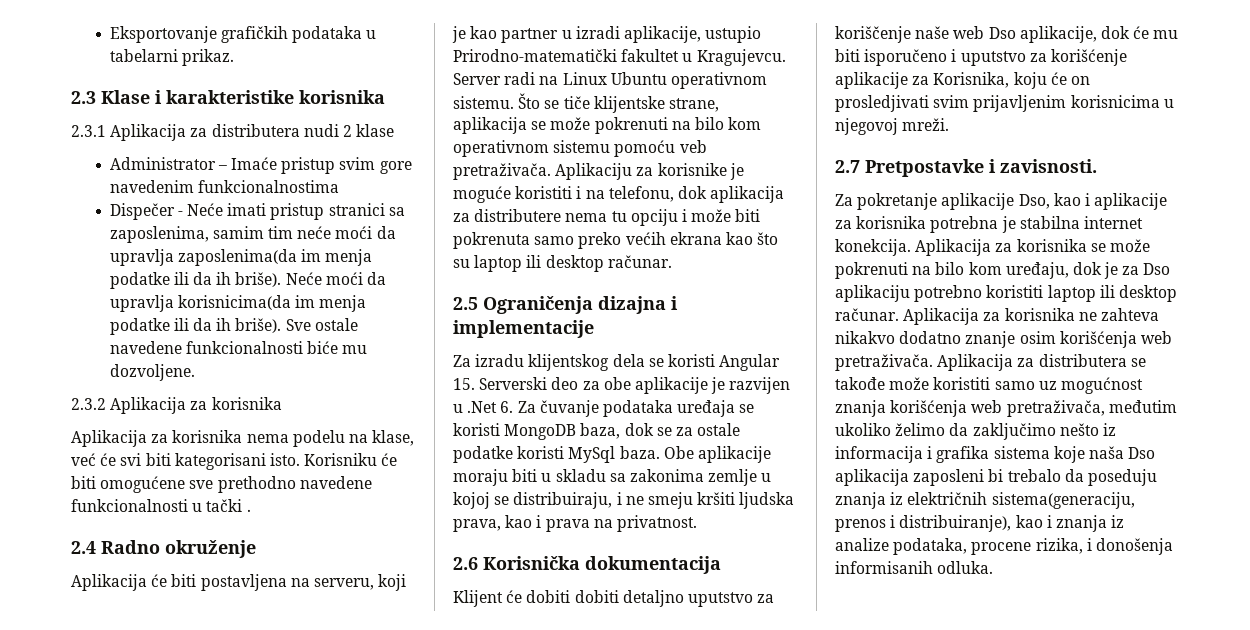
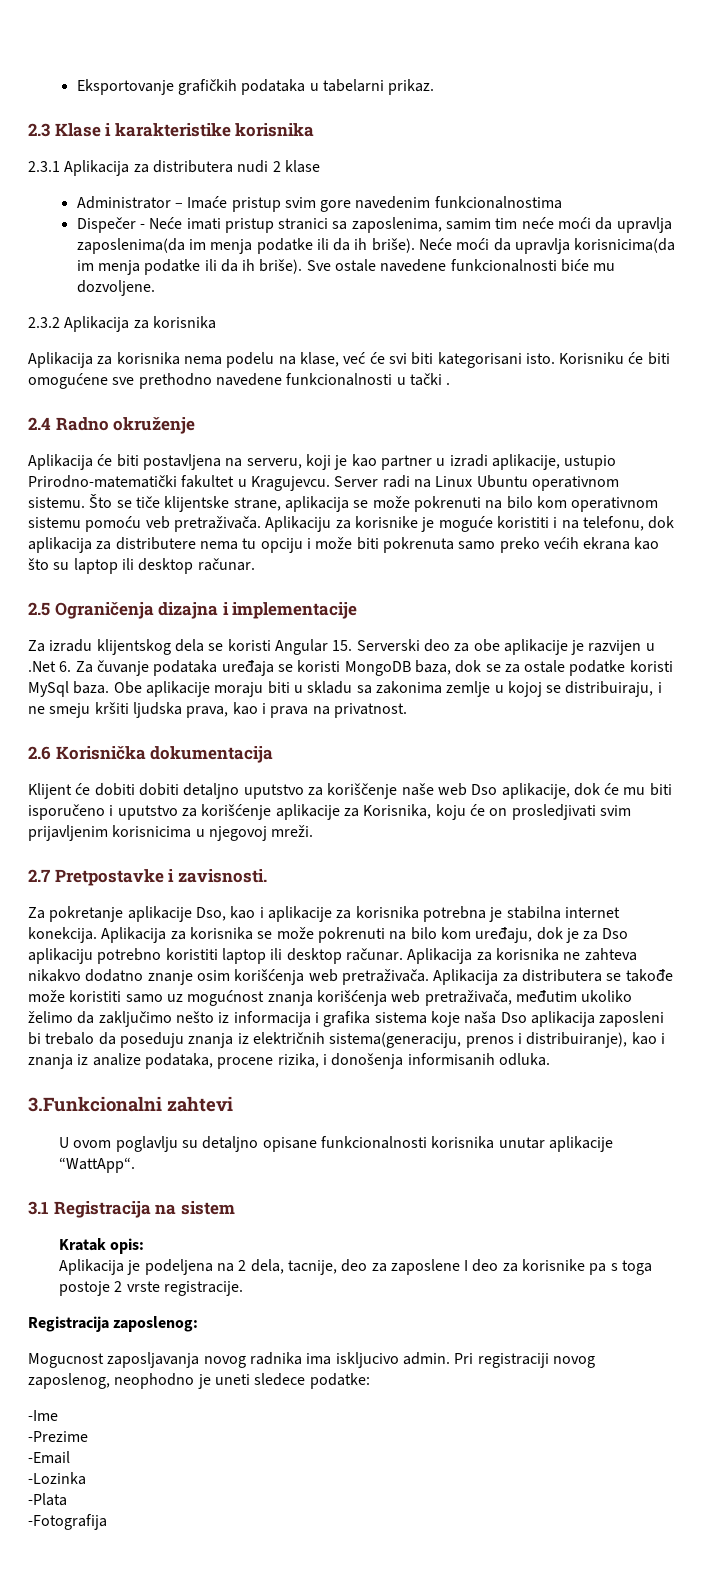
(994, 567) none -> [28,1096,233,1112] [58,1136,613,1152] [58,1157,135,1173] [28,1201,235,1218] [58,1238,145,1254] [58,1259,653,1275] [58,1281,243,1296] [28,1316,199,1332] [28,1352,595,1368] [28,1373,370,1389] [28,1410,58,1421] [28,1431,88,1442] [28,1451,70,1464] [28,1472,86,1485] [28,1493,67,1506] [28,1514,107,1530] // 3.Funkcionalni zahtevi // U ovom poglavlju su detaljno opisane funkcionalnosti korisnika unutar aplikacije “WattApp“. // 3.1 Registracija na sistem // Kratak opis: // Aplikacija je podeljena na 2 dela, tacnije, deo za zaposlene I deo za korisnike pa s toga postoje 2 vrste registracije. // Registracija zaposlenog: // Mogucnost zaposljavanja novog radnika ima iskljucivo admin. Pri registraciji novog zaposlenog, neophodno je uneti sledece podatke: // -Ime // -Prezime // -Email // -Lozinka // -Plata // -Fotografija

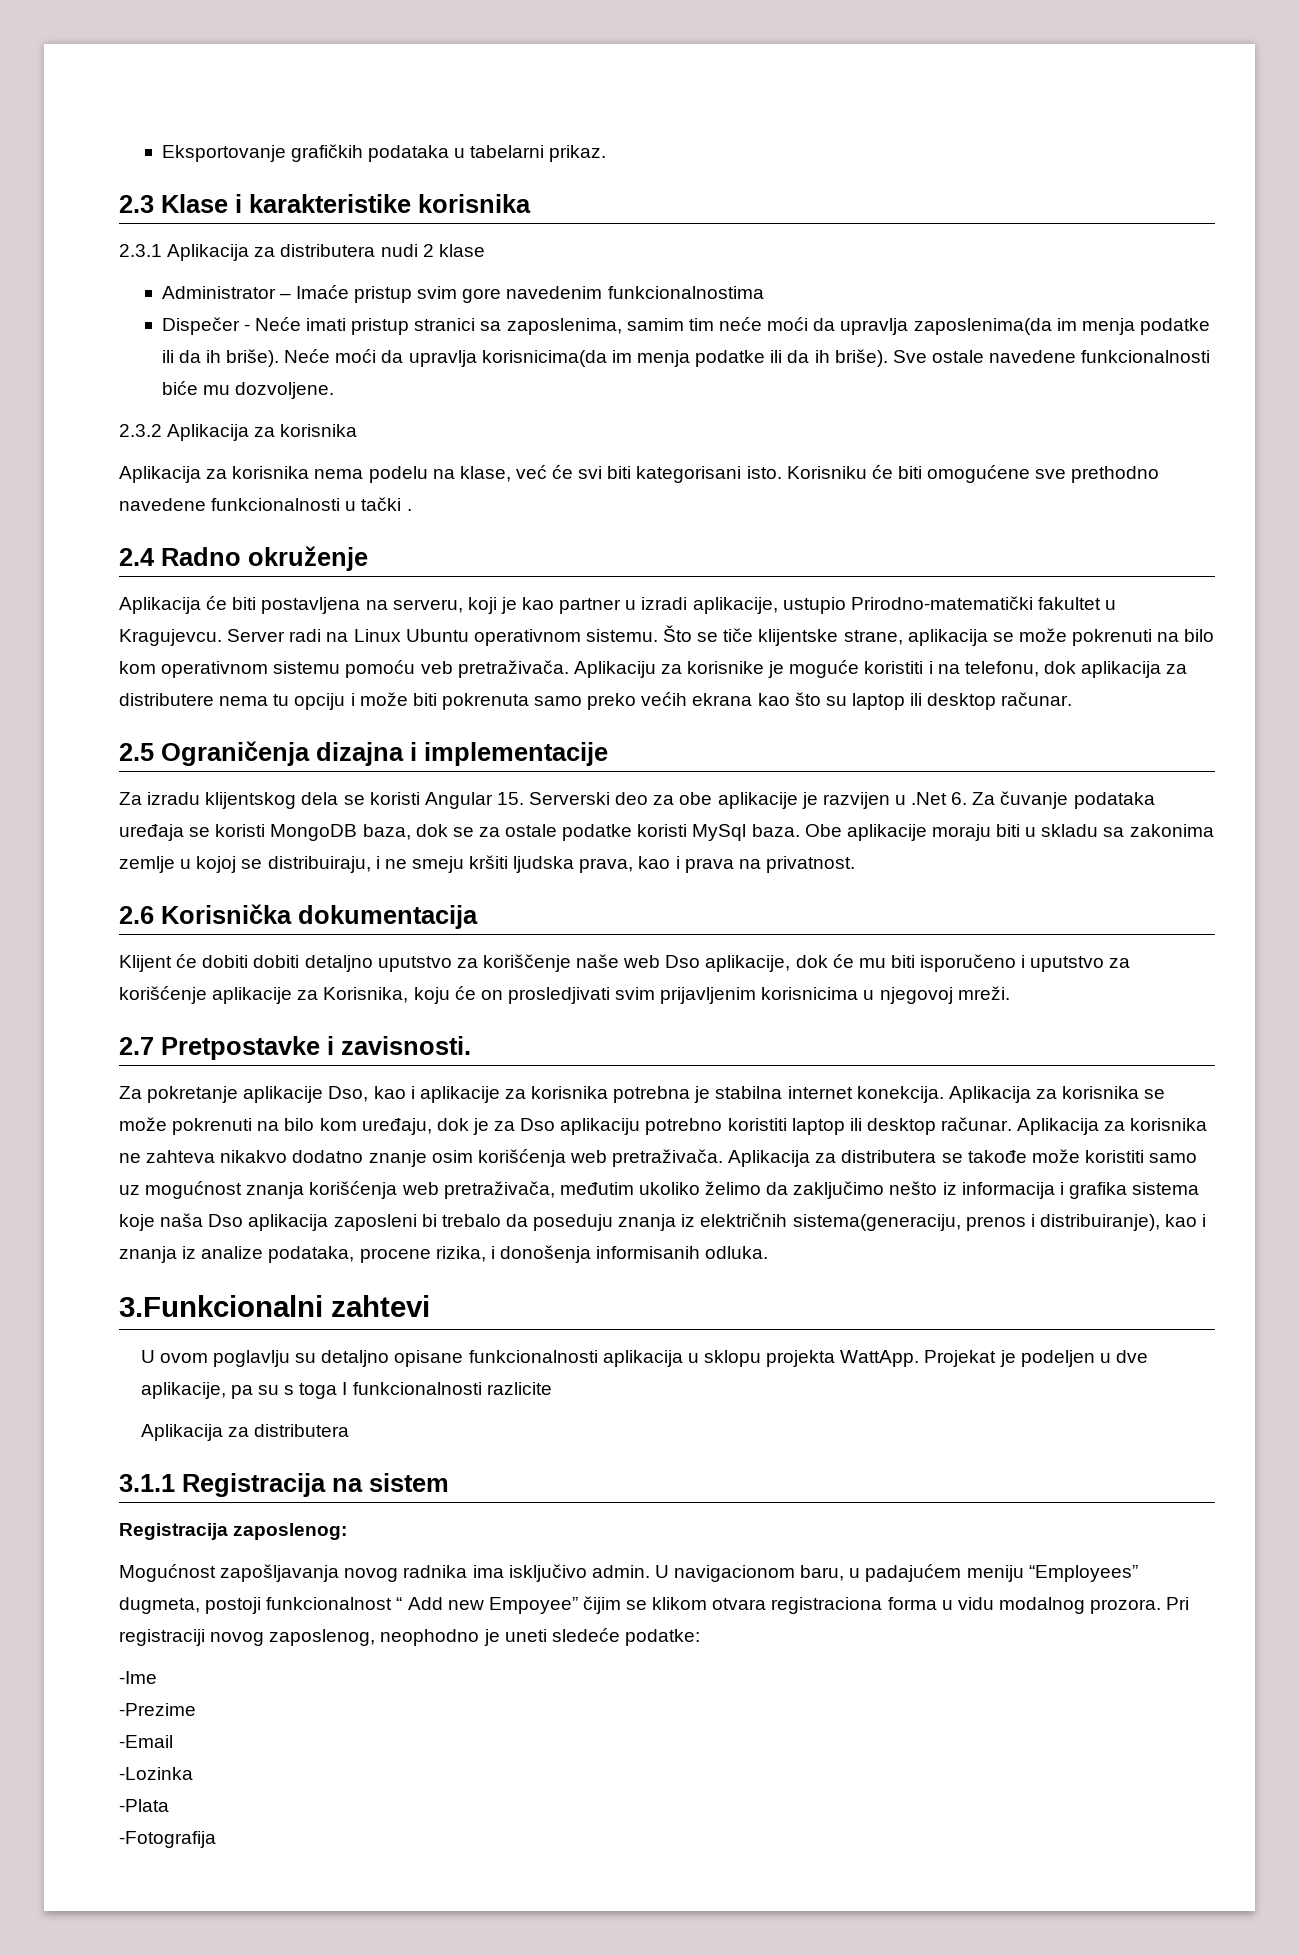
[431,1136,613,1152] [58,1157,135,1173] [28,1201,235,1218] [58,1238,145,1254] [58,1259,653,1275] [58,1281,243,1296] korisnika unutar aplikacije “WattApp“. // 3.1 Registracija na sistem // Kratak opis: // Aplikacija je podeljena na 2 dela, tacnije, deo za zaposlene I deo za korisnike pa s toga postoje 2 vrste registracije. -> [602,1350,1148,1367] [140,1382,552,1399] [140,1424,350,1441] [119,1473,449,1497] aplikacija u sklopu projekta WattApp. Projekat je podeljen u dve aplikacije, pa su s toga I funkcionalnosti razlicite // Aplikacija za distributera // 3.1.1 Registracija na sistem
[28,1352,200,1368] Mogucnost zaposljavanja -> [119,1564,340,1582] Mogućnost zapošljavanja
[335,1352,450,1368] iskljucivo admin. -> [508,1564,1138,1582] [119,1596,1162,1614] isključivo admin. U navigacionom baru, u padajućem meniju “Employees” dugmeta, postoji funkcionalnost “ Add new Empoyee” čijim se klikom otvara registraciona forma u vidu modalnog prozora.
[254,1373,306,1386] sledece -> [551,1628,620,1642] sledeće

